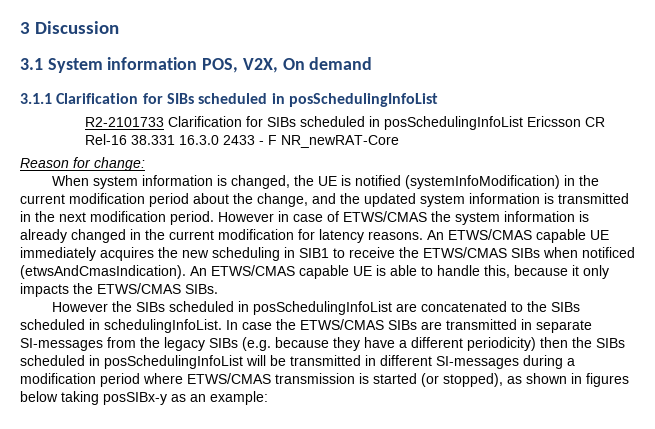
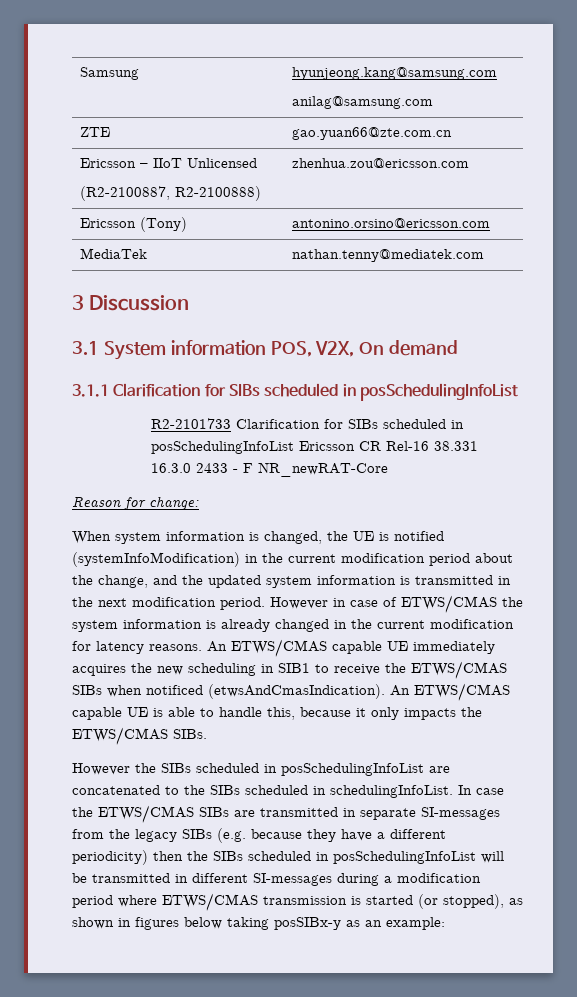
(20, 28) none -> [80,67,140,80] [292,67,498,80] [292,96,434,109] [80,127,111,137] [292,127,453,140] [80,158,258,168] [80,186,262,201] [292,158,470,168] [80,217,188,232] [292,218,491,228] [80,248,148,259] [292,249,485,262] Samsung | hyunjeong.kang@samsung.com // anilag@samsung.com // ZTE | gao.yuan66@zte.com.cn // Ericsson – IIoT Unlicensed // (R2-2100887, R2-2100888) | zhenhua.zou@ericsson.com // Ericsson (Tony) | antonino.orsino@ericsson.com // MediaTek | nathan.tenny@mediatek.com //

